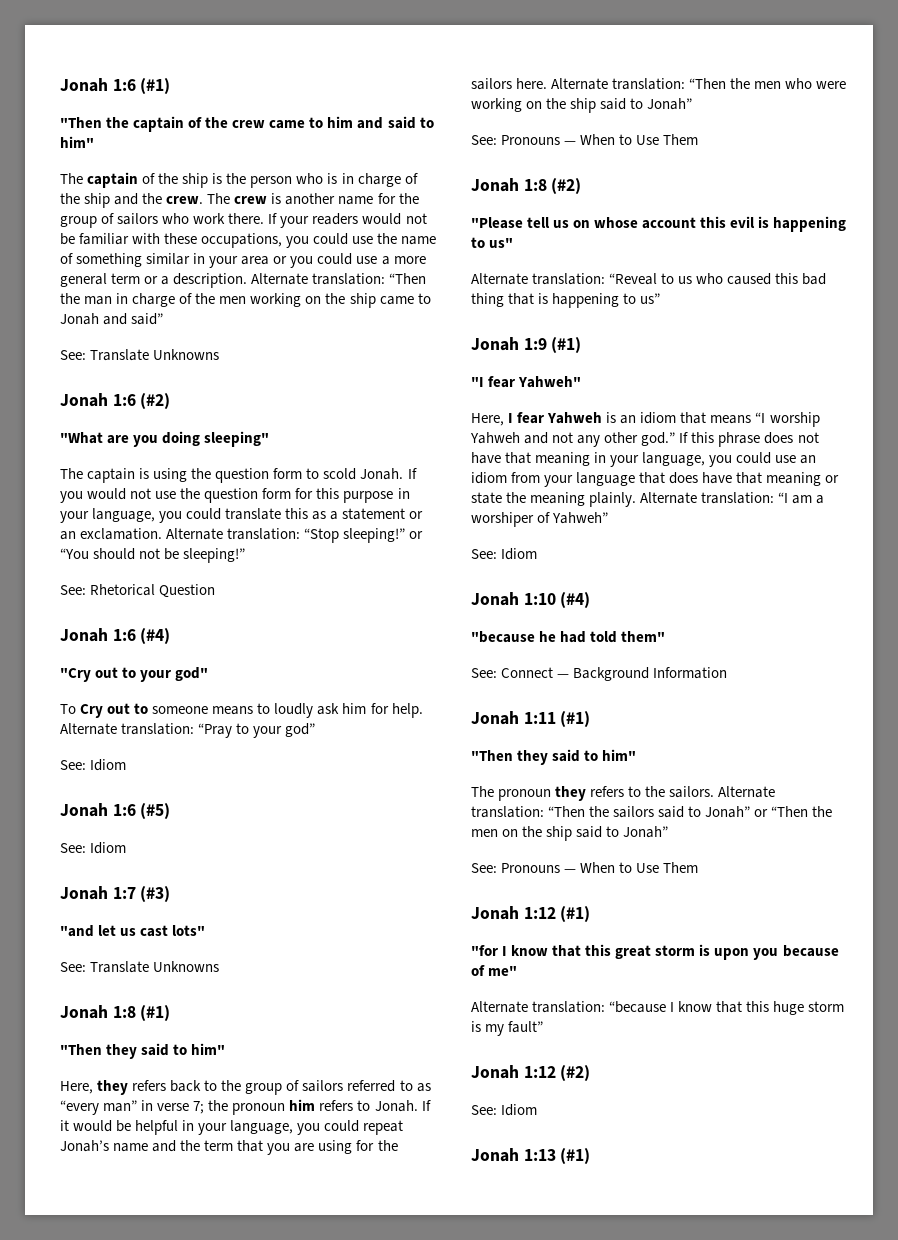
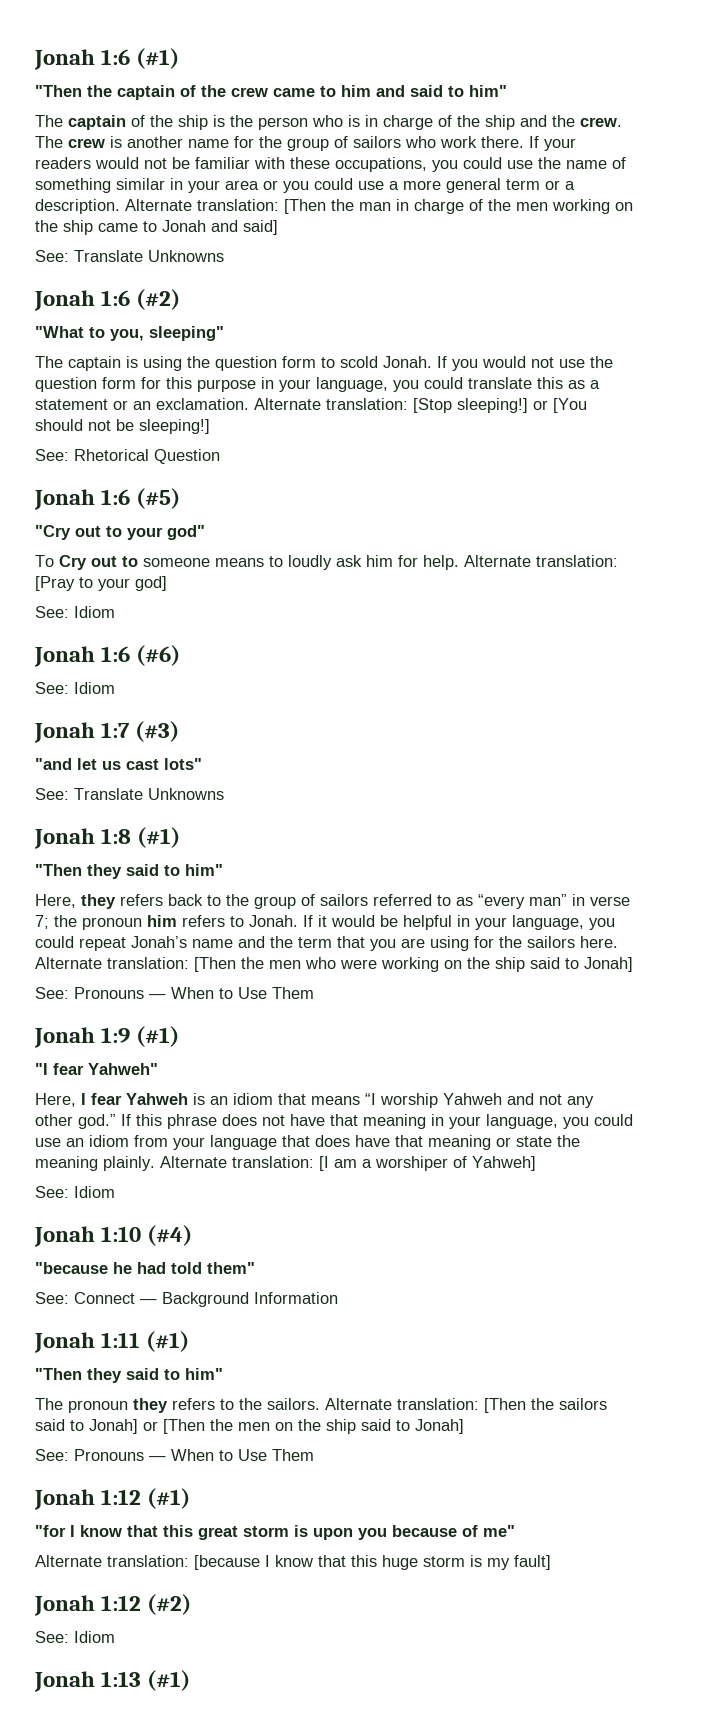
[389,273,427,284] “Then -> [284,199,326,214] [Then
[131,313,164,325] said” -> [243,220,278,235] said]
[107,431,201,447] are you doing -> [89,327,144,341] to you,
[304,528,424,543] [60,548,89,559] “Stop sleeping!” or “You -> [413,398,587,413] [Stop sleeping!] or [You
[183,548,246,563] sleeping!” -> [139,419,210,434] sleeping!]
[140,628,171,644] (#4) -> [136,488,181,509] (#5)
[198,723,316,738] “Pray to your god” -> [35,576,167,591] [Pray to your god]
[140,803,171,819] (#5) -> [136,645,181,666] (#6)
[689,78,727,89] “Then -> [194,957,236,972] [Then
[647,98,693,110] [471,134,699,145] [471,178,582,194] [471,216,847,232] [471,237,514,248] [471,273,827,285] [471,293,661,308] Jonah” // See: Pronouns — When to Use Them // Jonah 1:8 (#2) // "Please tell us on whose account this evil is happening to us" // Alternate translation: “Reveal to us who caused this bad thing that is happening to us” -> [584,957,633,972] [35,987,314,999] Jonah] // See: Pronouns — When to Use Them
[778,492,789,503] “I -> [319,1156,329,1171] [I
[552,512,609,524] Yahweh” -> [472,1156,536,1171] Yahweh]
[548,806,586,817] “Then -> [484,1398,526,1413] [Then
[705,806,809,818] Jonah” or “Then -> [89,1419,205,1434] Jonah] or [Then
[623,826,669,838] Jonah” -> [415,1419,464,1434] Jonah]
[609,1001,667,1013] “because -> [194,1555,260,1570] [because
[508,1021,544,1033] fault” -> [514,1555,551,1570] fault]

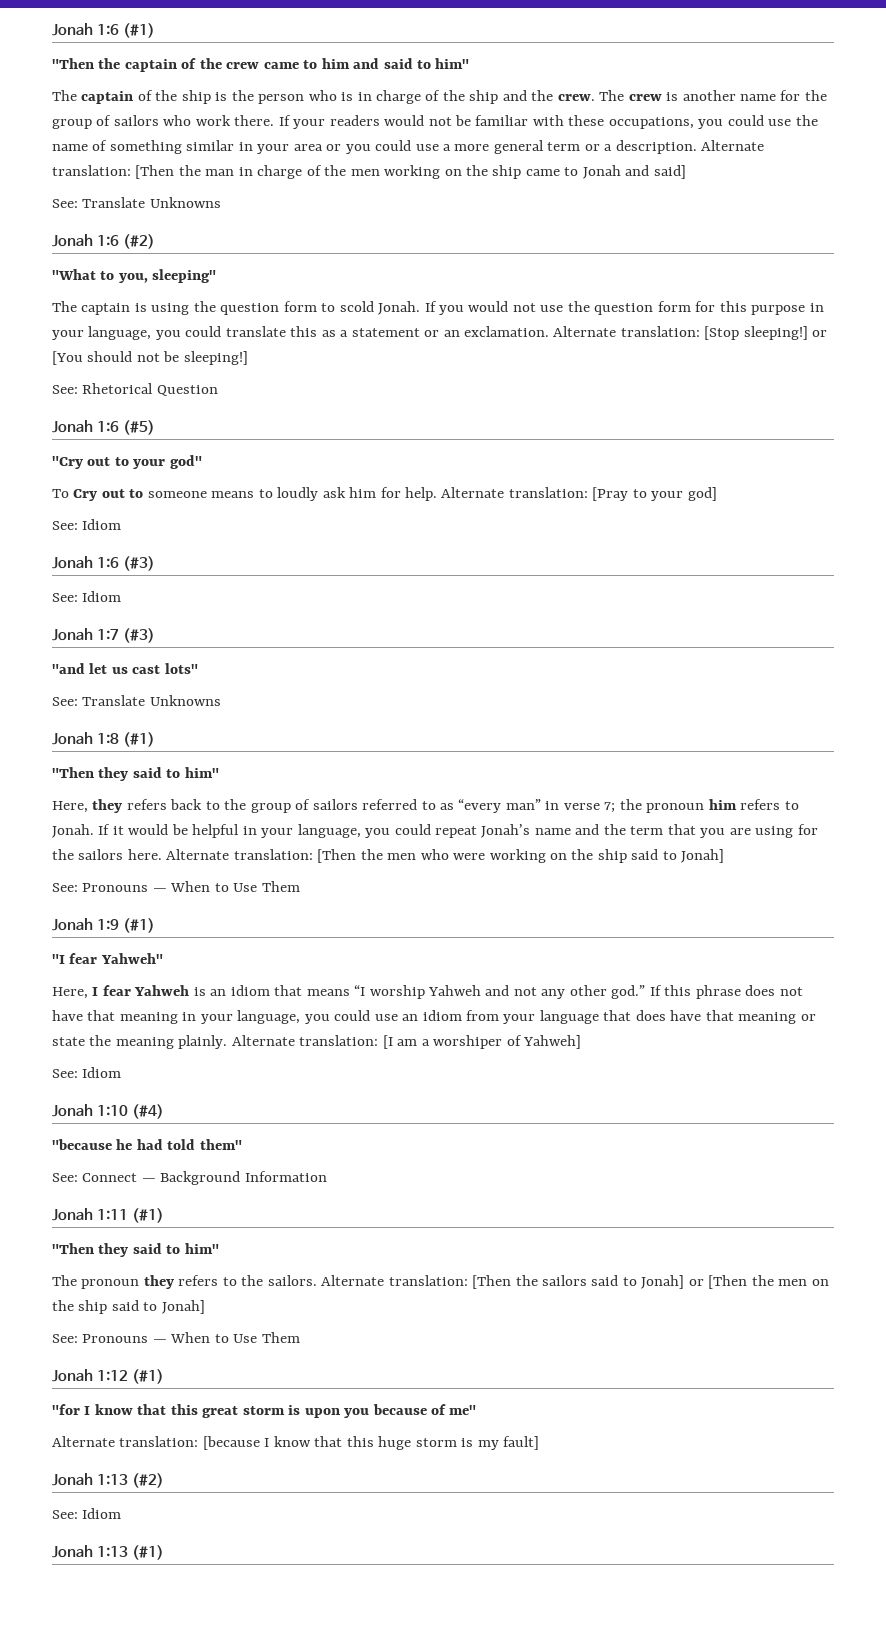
[136,645,181,666] (#6) -> [123,556,156,571] (#3)
[101,1595,142,1611] 1:12 -> [97,1474,129,1485] 1:13

